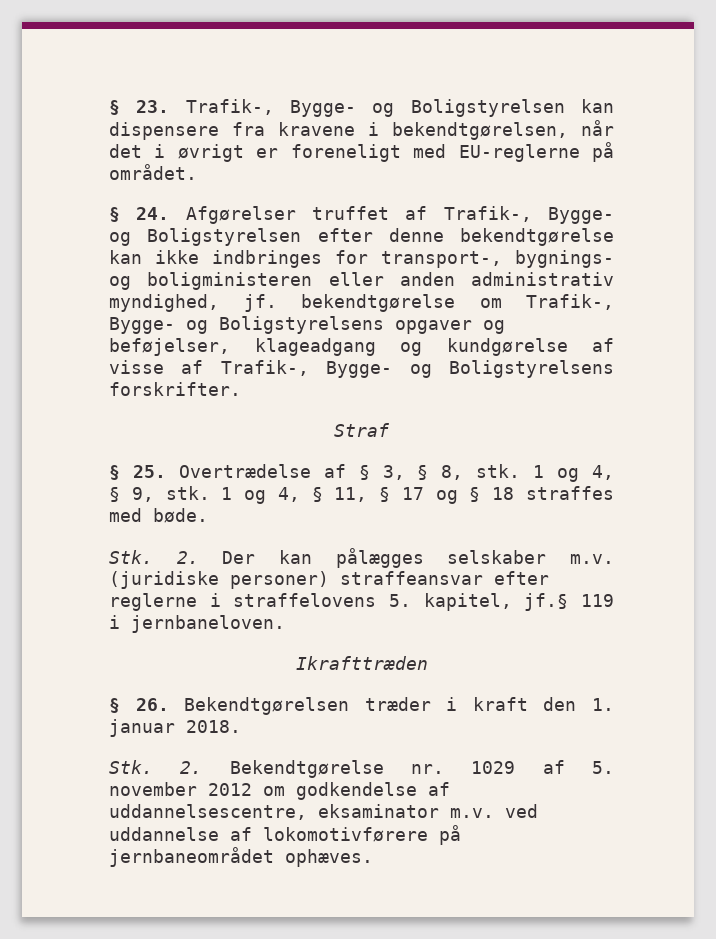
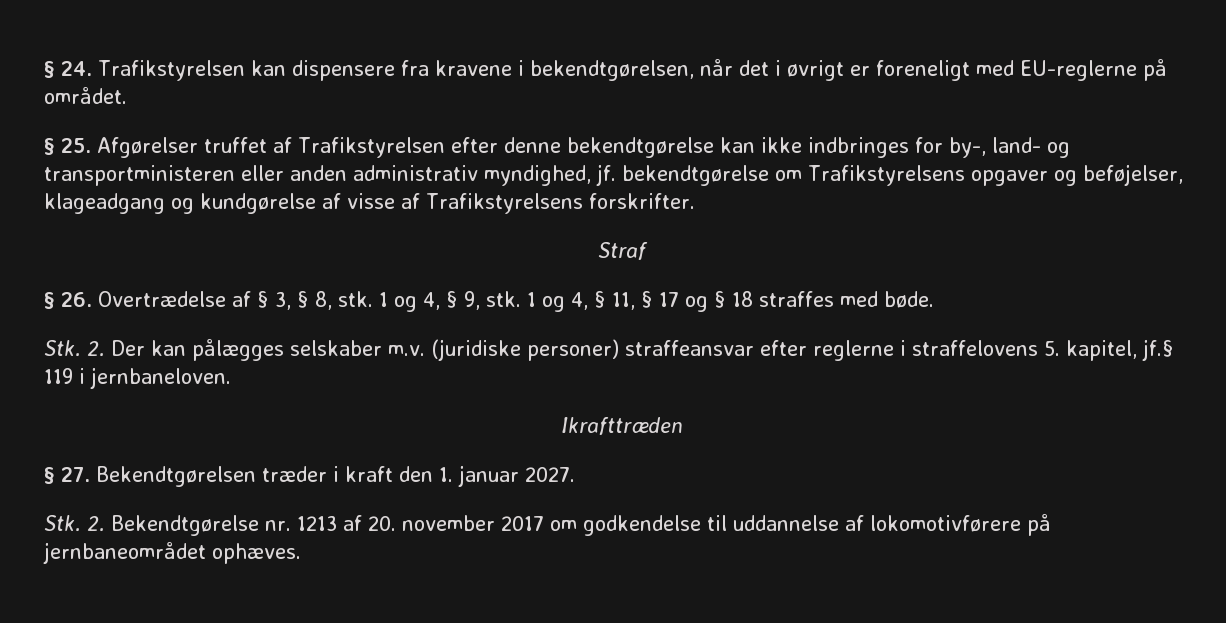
[109,99,565,117] § 23. Trafik-, Bygge- og Boligstyrelsen -> [44,60,245,81] § 24. Trafikstyrelsen
[136,207,170,220] 24. -> [61,138,91,153] 25.
[443,206,614,224] [109,228,302,246] Trafik-, Bygge- og Boligstyrelsen -> [298,137,445,158] Trafikstyrelsen
[381,250,614,268] [109,272,313,290] transport-, bygnings- og boligministeren -> [948,137,1070,158] [44,165,235,186] by-, land- og transportministeren
[526,294,614,310] [109,316,384,334] Trafik-, Bygge- og Boligstyrelsens -> [808,165,965,186] Trafikstyrelsens
[220,360,614,378] Trafik-, Bygge- og Boligstyrelsens -> [426,193,583,214] Trafikstyrelsens
[132,465,166,478] 25. -> [61,292,92,307] 26.
[135,698,169,711] 26. -> [61,467,90,482] 27.
[186,720,241,733] 2018. -> [524,467,575,482] 2027.
[471,760,614,774] [109,782,450,800] [109,804,538,820] 1029 af 5. november 2012 om godkendelse af uddannelsescentre, eksaminator m.v. ved -> [296,515,727,536] 1213 af 20. november 2017 om godkendelse til

